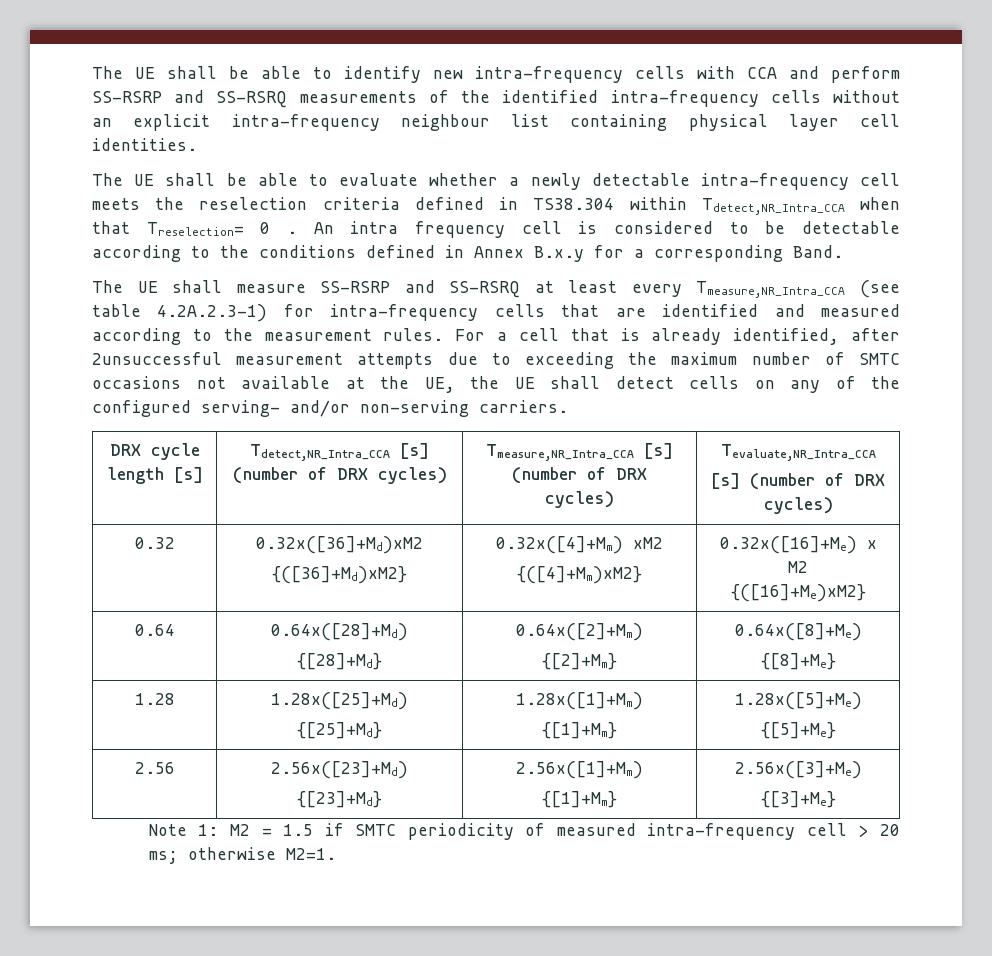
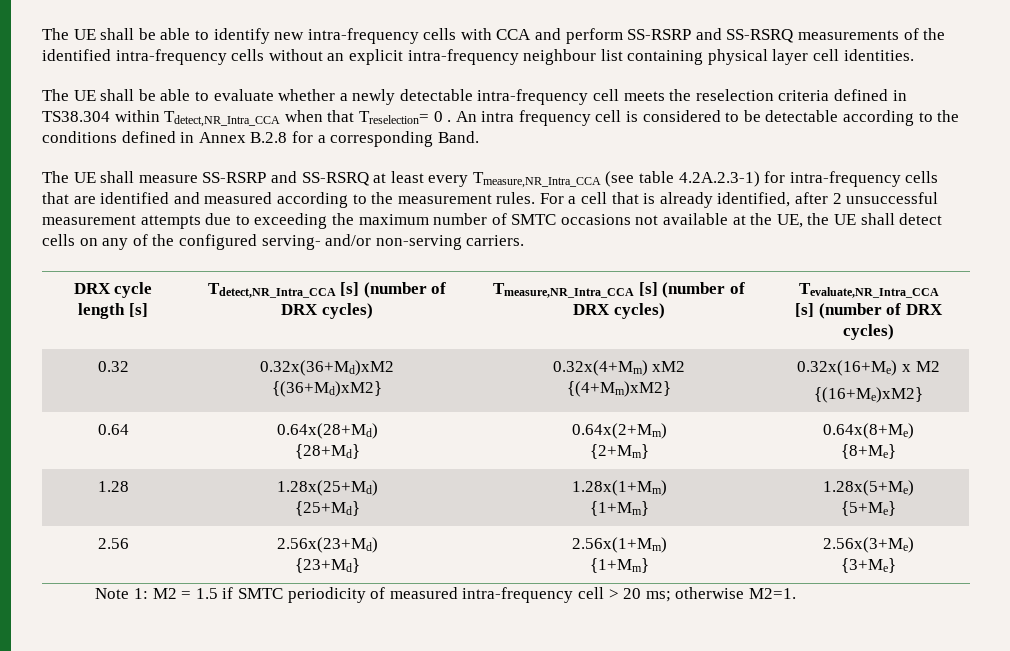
[534,246,584,262] B.x.y -> [250,132,288,143] B.2.8
[92,352,222,365] 2unsuccessful -> [832,192,939,204] 2 unsuccessful
[256,536,423,554] [272,566,407,584] [496,536,623,554] 0.32x([36]+Md)xM2 // {([36]+Md)xM2} | 0.32x([4]+Mm) -> [260,360,394,376] [272,381,382,397] [552,360,648,376] 0.32x(36+Md)xM2 // {(36+Md)xM2} | 0.32x(4+Mm)
[517,566,642,584] [719,536,857,554] {([4]+Mm)xM2} | 0.32x([16]+Me) -> [567,381,671,397] [797,360,898,376] {(4+Mm)xM2} | 0.32x(16+Me)
[730,584,866,602] {([16]+Me)xM2} -> [814,387,923,403] {(16+Me)xM2}
[271,623,408,641] [297,653,382,670] [516,623,643,641] [542,653,617,670] [734,623,862,641] [760,653,836,670] [134,693,175,705] [271,692,408,710] [297,722,382,739] [516,692,643,710] [542,722,617,739] [734,692,862,710] [760,722,836,739] [134,762,175,774] [271,761,408,779] [297,791,382,808] [516,761,643,779] [542,791,617,808] [734,761,862,779] [760,791,836,808] 0.64x([28]+Md) // {[28]+Md} | 0.64x([2]+Mm) // {[2]+Mm} | 0.64x([8]+Me) // {[8]+Me} // 1.28 | 1.28x([25]+Md) // {[25]+Md} | 1.28x([1]+Mm) // {[1]+Mm} | 1.28x([5]+Me) // {[5]+Me} // 2.56 | 2.56x([23]+Md) // {[23]+Md} | 2.56x([1]+Mm) // {[1]+Mm} | 2.56x([3]+Me) // {[3]+Me} -> [276,423,378,439] [294,444,360,459] [571,423,667,439] [589,444,649,459] [823,423,914,439] [841,444,896,459] [97,481,129,492] [276,480,378,496] [294,501,360,516] [571,480,667,496] [589,501,649,516] [823,480,914,496] [841,501,896,516] [97,538,129,549] [276,537,378,553] [294,558,360,573] [571,537,667,553] [589,558,649,573] [823,537,914,553] [841,558,896,573] 0.64x(28+Md) // {28+Md} | 0.64x(2+Mm) // {2+Mm} | 0.64x(8+Me) // {8+Me} // 1.28 | 1.28x(25+Md) // {25+Md} | 1.28x(1+Mm) // {1+Mm} | 1.28x(5+Me) // {5+Me} // 2.56 | 2.56x(23+Md) // {23+Md} | 2.56x(1+Mm) // {1+Mm} | 2.56x(3+Me) // {3+Me}

